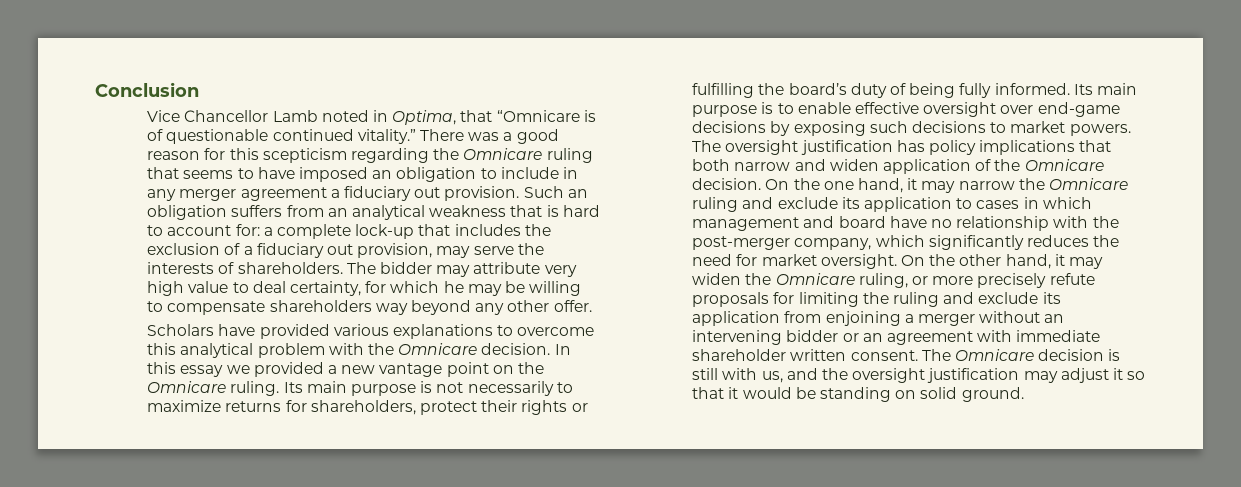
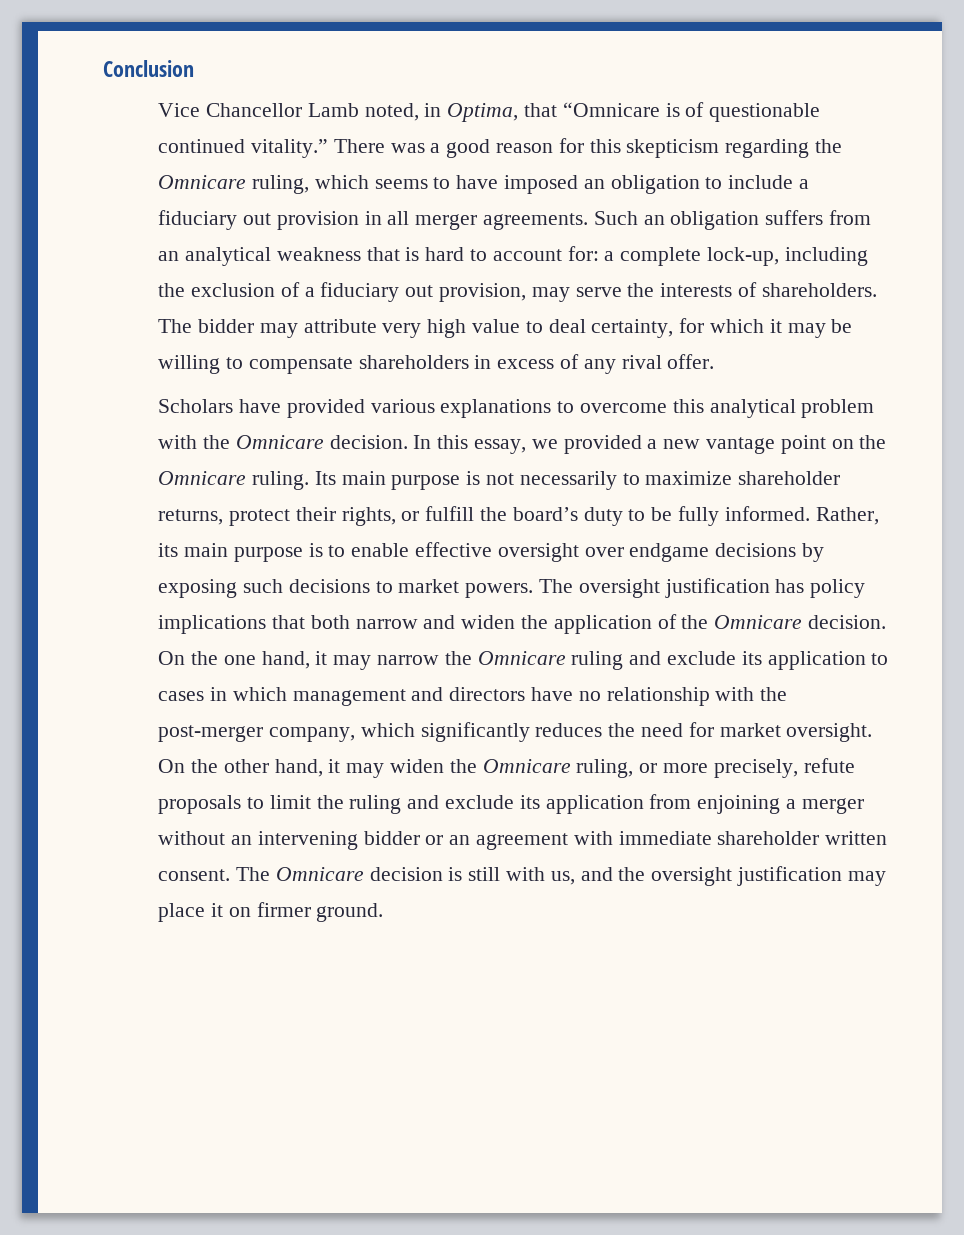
[321,110,369,122] noted -> [364,103,419,121] noted,
[262,148,347,163] scepticism -> [626,139,720,158] skepticism
[546,148,593,163] [147,167,180,179] ruling that -> [251,175,369,194] ruling, which
[562,167,578,179] [147,186,520,201] in any merger agreement a fiduciary out provision. -> [799,179,810,189] [158,210,588,230] a fiduciary out provision in all merger agreements.
[355,224,521,239] lock-up that includes -> [707,247,868,266] lock-up, including
[443,281,464,293] he -> [769,319,782,333] it
[375,300,550,315] way beyond any other -> [474,354,662,374] in excess of any rival
[180,365,224,377] essay -> [473,439,526,454] essay,
[225,400,588,415] [692,83,1093,98] returns for shareholders, protect their rights or fulfilling the board’s duty of being fully informed. Its -> [738,471,841,485] [158,506,879,526] [158,543,179,557] shareholder returns, protect their rights, or fulfill the board’s duty to be fully informed. Rather, its
[1037,102,1120,117] end-game -> [629,543,710,562] endgame
(879, 165) none -> [520,615,548,629] the
[838,216,886,228] board -> [449,687,526,701] directors
[977,273,1047,288] precisely -> [713,759,798,778] precisely,
[773,292,859,307] for limiting -> [246,795,311,809] to limit
[1060,368,1146,383] [692,387,958,402] adjust it so that it would be standing on solid -> [158,902,311,922] place it on firmer

